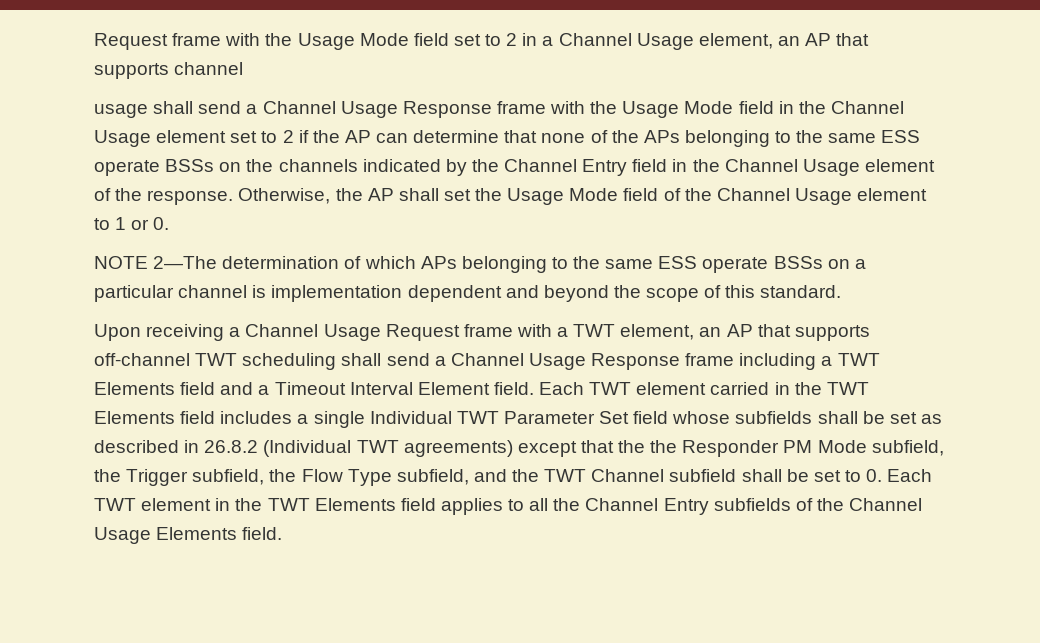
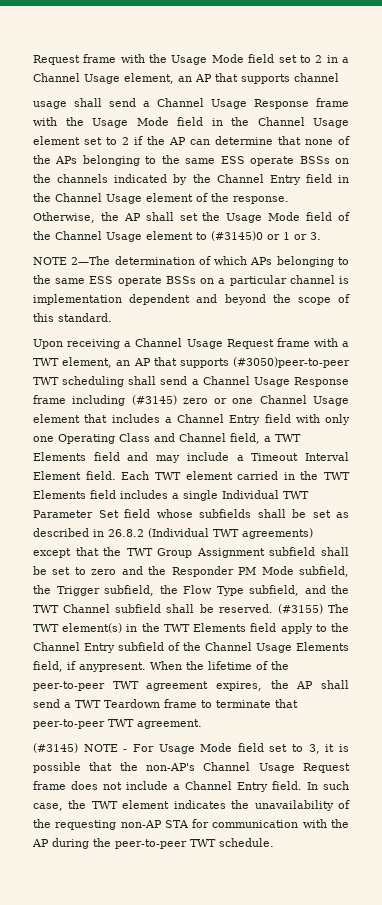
(110, 224) none -> [211,231,280,241] (#3145)0 or
[153,217,170,230] 0. -> [310,232,321,240] 3.
[94,353,190,366] off-channel -> [233,357,350,368] (#3050)peer-to-peer
(817, 361) none -> [131,395,349,406] [33,414,350,425] [33,433,260,444] (#3145) zero or one Channel Usage element that includes a Channel Entry field with only one Operating Class and Channel field,
(254, 388) none -> [156,452,229,463] may include
(646, 446) none -> [126,547,349,558] [33,566,143,575] TWT Group Assignment subfield shall be set to zero and
[813,469,933,482] [94,498,791,515] set to 0. Each TWT element in the TWT Elements field applies to all the Channel Entry subfields -> [218,604,349,614] [33,623,350,634] [33,642,164,653] reserved. (#3155) The TWT element(s) in the TWT Elements field apply to the Channel Entry subfield
[242,527,283,540] field. -> [33,661,289,672] [33,680,349,691] [33,699,298,708] [33,719,202,729] [33,743,349,754] [33,762,350,773] [33,781,349,792] [33,800,350,811] [33,819,349,830] [32,838,274,849] field, if anypresent. When the lifetime of the peer-to-peer TWT agreement expires, the AP shall send a TWT Teardown frame to terminate that peer-to-peer TWT agreement. // (#3145) NOTE - For Usage Mode field set to 3, it is possible that the non-AP's Channel Usage Request frame does not include a Channel Entry field. In such case, the TWT element indicates the unavailability of the requesting non-AP STA for communication with the AP during the peer-to-peer TWT schedule.

